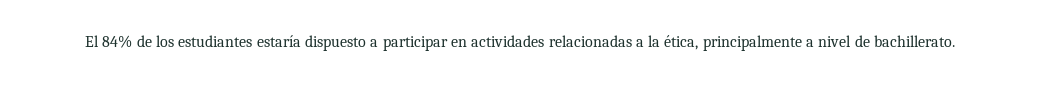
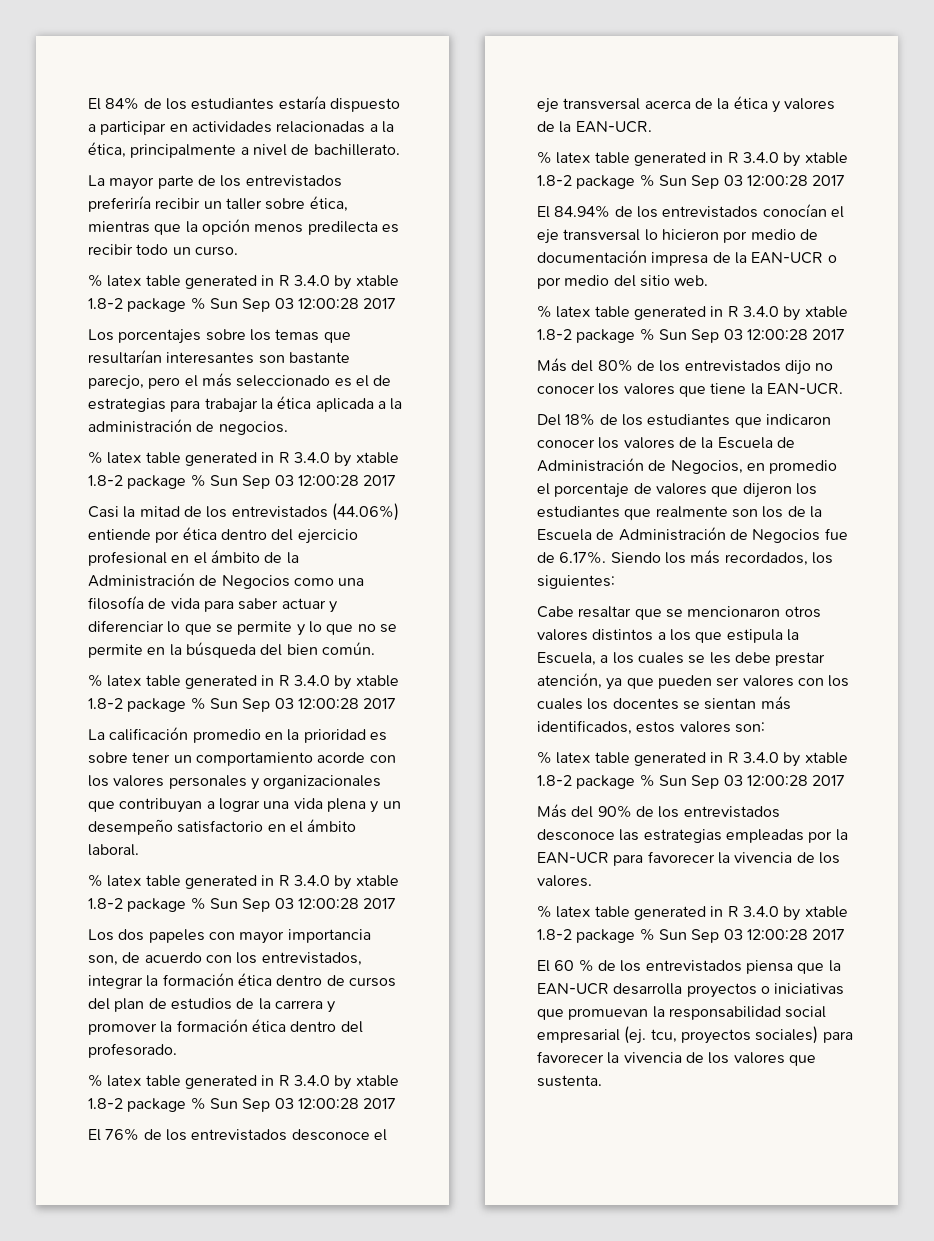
(956, 41) none -> [88,175,342,190] [88,196,348,212] [88,219,399,235] [88,244,238,256] [88,274,399,290] [88,297,397,312] [88,329,351,344] [88,350,350,364] [88,373,392,390] [88,396,403,413] [88,419,288,435] [88,451,399,467] [88,474,397,489] [88,503,399,521] [88,527,358,544] [88,550,299,566] [88,573,365,589] [88,596,337,613] [88,620,397,636] [88,642,375,658] [88,674,399,690] [88,697,397,712] [88,727,387,743] [88,752,396,766] [88,775,382,790] [88,798,401,813] [88,819,357,835] [88,844,139,856] [88,874,399,890] [88,897,397,912] [88,929,371,944] [88,952,362,966] [88,973,396,989] [88,998,336,1013] [88,1019,363,1035] [88,1043,177,1058] [88,1074,399,1090] [88,1097,397,1112] [88,1128,387,1141] [537,96,836,113] [537,121,652,133] [537,151,848,167] [537,174,846,189] [537,204,844,218] [537,229,818,244] [537,250,837,266] [537,275,709,289] [537,305,848,321] [537,328,846,343] [537,358,834,375] [537,383,843,397] [537,413,831,428] [537,437,795,449] [537,458,838,474] [537,483,817,498] [537,506,822,520] [537,527,848,543] [537,550,833,566] [537,575,615,589] [537,606,821,620] [537,629,799,643] [537,652,826,666] [537,673,850,690] [537,696,791,710] [537,720,765,735] [537,751,848,767] [537,774,846,789] [537,804,780,818] [537,829,848,843] [537,851,840,866] [537,875,592,887] [537,905,848,921] [537,928,846,943] [537,959,841,974] [537,983,845,998] [537,1006,827,1020] [537,1026,853,1044] [537,1051,816,1066] [537,1075,602,1087] // La mayor parte de los entrevistados preferiría recibir un taller sobre ética, mientras que la opción menos predilecta es recibir todo un curso. // % latex table generated in R 3.4.0 by xtable 1.8-2 package % Sun Sep 03 12:00:28 2017 // Los porcentajes sobre los temas que resultarían interesantes son bastante parecjo, pero el más seleccionado es el de estrategias para trabajar la ética aplicada a la administración de negocios. // % latex table generated in R 3.4.0 by xtable 1.8-2 package % Sun Sep 03 12:00:28 2017 // Casi la mitad de los entrevistados (44.06%) entiende por ética dentro del ejercicio profesional en el ámbito de la Administración de Negocios como una filosofía de vida para saber actuar y diferenciar lo que se permite y lo que no se permite en la búsqueda del bien común. // % latex table generated in R 3.4.0 by xtable 1.8-2 package % Sun Sep 03 12:00:28 2017 // La calificación promedio en la prioridad es sobre tener un comportamiento acorde con los valores personales y organizacionales que contribuyan a lograr una vida plena y un desempeño satisfactorio en el ámbito laboral. // % latex table generated in R 3.4.0 by xtable 1.8-2 package % Sun Sep 03 12:00:28 2017 // Los dos papeles con mayor importancia son, de acuerdo con los entrevistados, integrar la formación ética dentro de cursos del plan de estudios de la carrera y promover la formación ética dentro del profesorado. // % latex table generated in R 3.4.0 by xtable 1.8-2 package % Sun Sep 03 12:00:28 2017 // El 76% de los entrevistados desconoce el eje transversal acerca de la ética y valores de la EAN-UCR. // % latex table generated in R 3.4.0 by xtable 1.8-2 package % Sun Sep 03 12:00:28 2017 // El 84.94% de los entrevistados conocían el eje transversal lo hicieron por medio de documentación impresa de la EAN-UCR o por medio del sitio web. // % latex table generated in R 3.4.0 by xtable 1.8-2 package % Sun Sep 03 12:00:28 2017 // Más del 80% de los entrevistados dijo no conocer los valores que tiene la EAN-UCR. // Del 18% de los estudiantes que indicaron conocer los valores de la Escuela de Administración de Negocios, en promedio el porcentaje de valores que dijeron los estudiantes que realmente son los de la Escuela de Administración de Negocios fue de 6.17%. Siendo los más recordados, los siguientes: // Cabe resaltar que se mencionaron otros valores distintos a los que estipula la Escuela, a los cuales se les debe prestar atención, ya que pueden ser valores con los cuales los docentes se sientan más identificados, estos valores son: // % latex table generated in R 3.4.0 by xtable 1.8-2 package % Sun Sep 03 12:00:28 2017 // Más del 90% de los entrevistados desconoce las estrategias empleadas por la EAN-UCR para favorecer la vivencia de los valores. // % latex table generated in R 3.4.0 by xtable 1.8-2 package % Sun Sep 03 12:00:28 2017 // El 60 % de los entrevistados piensa que la EAN-UCR desarrolla proyectos o iniciativas que promuevan la responsabilidad social empresarial (ej. tcu, proyectos sociales) para favorecer la vivencia de los valores que sustenta.

